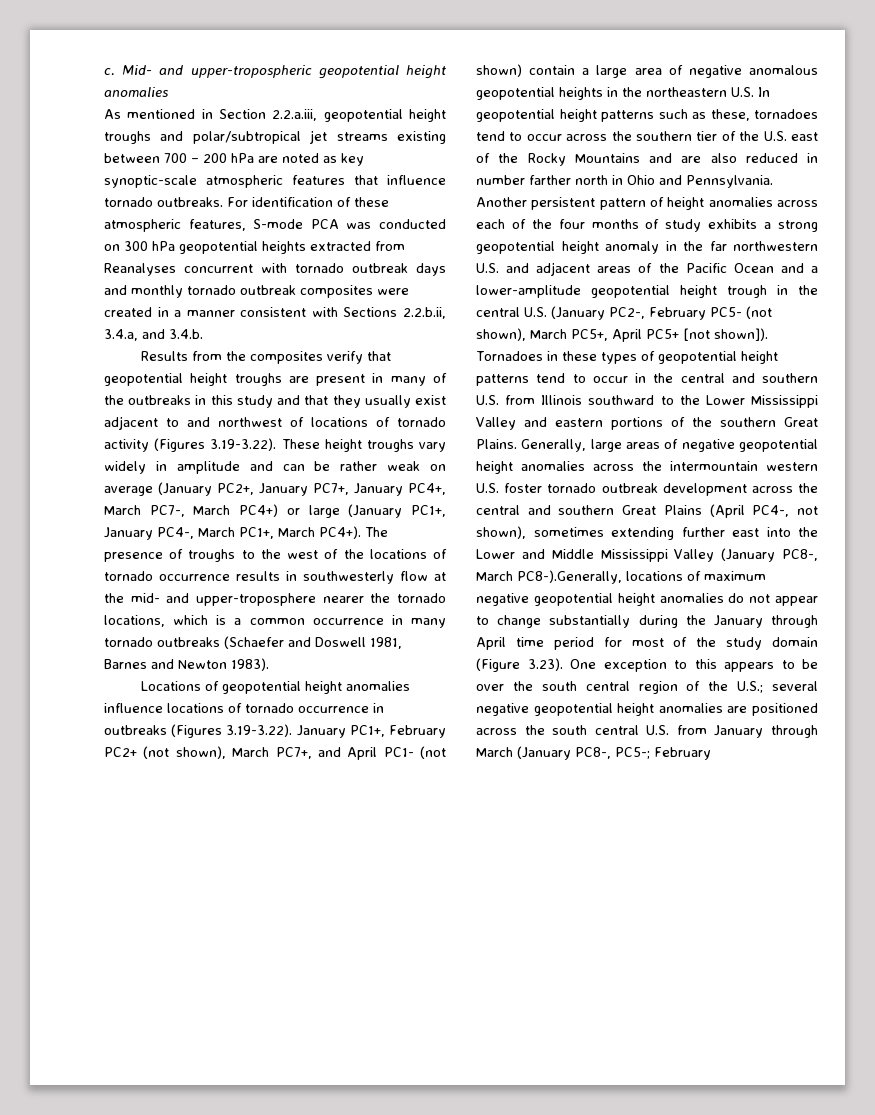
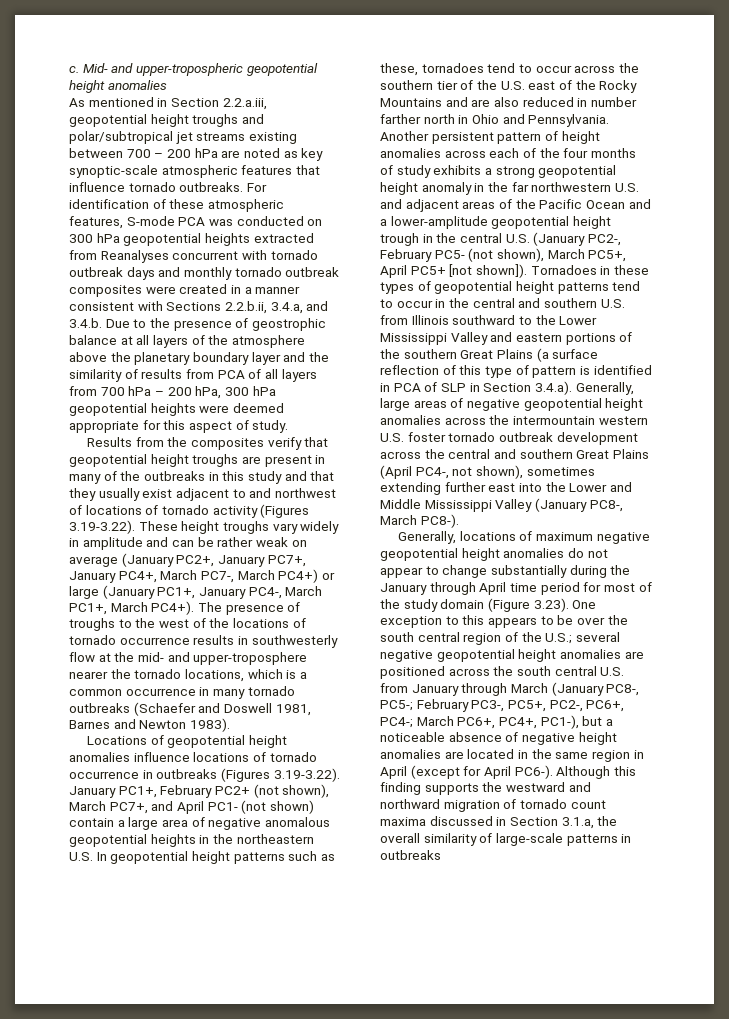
(203, 334) none -> [105,318,326,331] [69,335,305,348] [69,352,329,365] [69,369,317,382] [69,386,276,399] [69,403,284,416] [69,420,289,433] Due to the presence of geostrophic balance at all layers of the atmosphere above the planetary boundary layer and the similarity of results from PCA of all layers from 700 hPa – 200 hPa, 300 hPa geopotential heights were deemed appropriate for this aspect of study.
[476,439,517,449] Plains. -> [496,348,599,362] [380,365,652,378] [380,381,572,395] Plains (a surface reflection of this type of pattern is identified in PCA of SLP in Section 3.4.a).
[517,570,622,584] PC8-).Generally, -> [420,514,459,528] [398,531,457,544] PC8-). // Generally,
(711, 753) none -> [471,700,625,712] [380,715,613,729] [380,732,617,745] [380,749,644,762] [380,765,636,779] [380,782,591,795] [380,799,606,812] [380,816,618,829] [380,833,632,846] [380,850,441,860] PC3-, PC5+, PC2-, PC6+, PC4-; March PC6+, PC4+, PC1-), but a noticeable absence of negative height anomalies are located in the same region in April (except for April PC6-). Although this finding supports the westward and northward migration of tornado count maxima discussed in Section 3.1.a, the overall similarity of large-scale patterns in outbreaks

